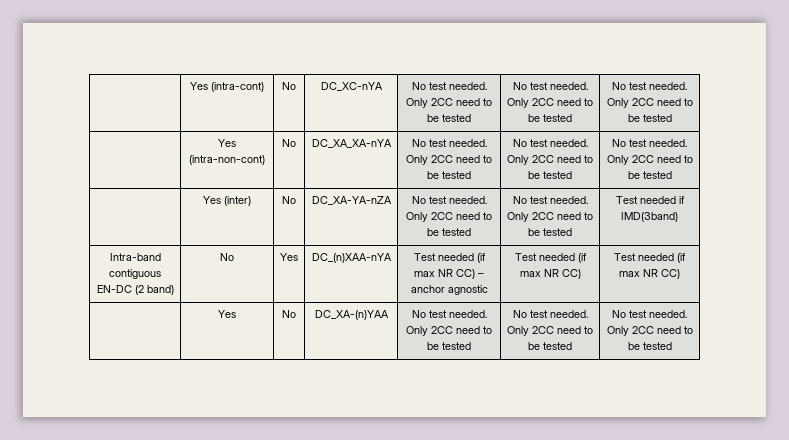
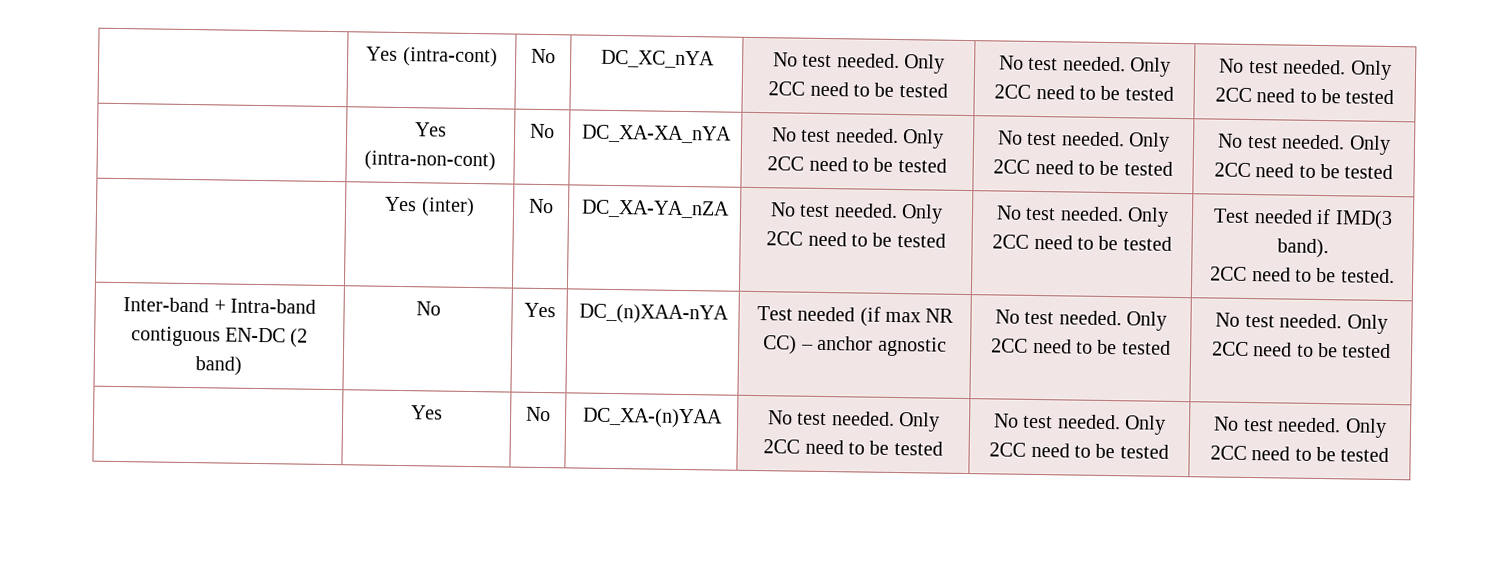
[320,82,383,91] DC_XC-nYA -> [600,49,715,69] DC_XC_nYA
[311,139,392,148] DC_XA_XA-nYA -> [580,124,732,144] DC_XA-XA_nYA
[311,196,392,205] DC_XA-YA-nZA -> [580,199,730,219] DC_XA-YA_nZA
[621,212,678,222] IMD(3band) // -> [1334,210,1393,231] [1276,238,1329,259] [1210,266,1395,284] [123,297,226,313] IMD(3 band). // 2CC need to be tested. // Inter-band +
[514,253,587,263] [519,269,581,279] [614,253,686,263] [619,269,680,279] Test needed (if max NR CC) | Test needed (if max NR CC) -> [994,309,1168,331] [991,338,1171,355] [1215,312,1388,334] [1211,341,1392,359] No test needed. Only 2CC need to be tested | No test needed. Only 2CC need to be tested

